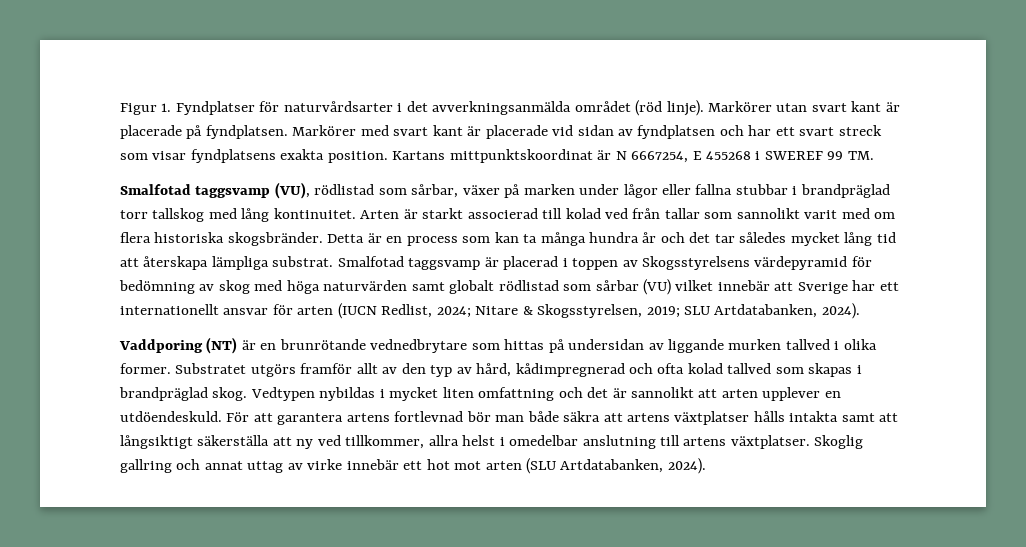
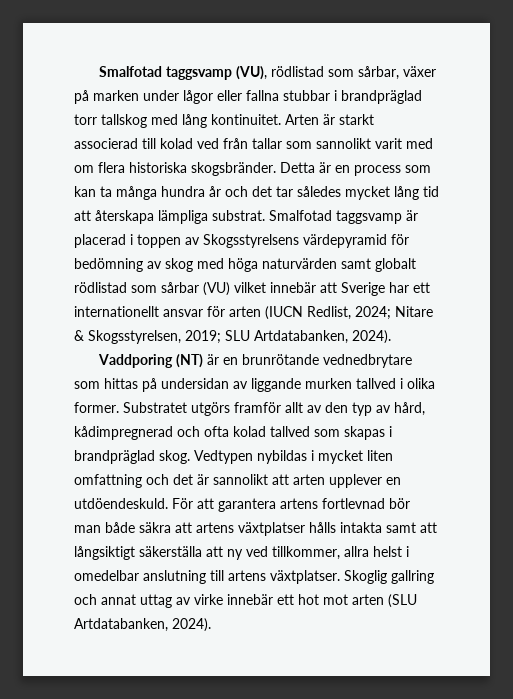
[120,100,900,116] [120,125,882,139] [120,149,874,163] Figur 1. Fyndplatser för naturvårdsarter i det avverkningsanmälda området (röd linje). Markörer utan svart kant är placerade på fyndplatsen. Markörer med svart kant är placerade vid sidan av fyndplatsen och har ett svart streck som visar fyndplatsens exakta position. Kartans mittpunktskoordinat är N 6667254, E 455268 i SWEREF 99 TM. // -> (99, 71) none

